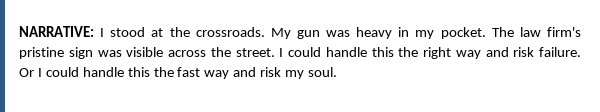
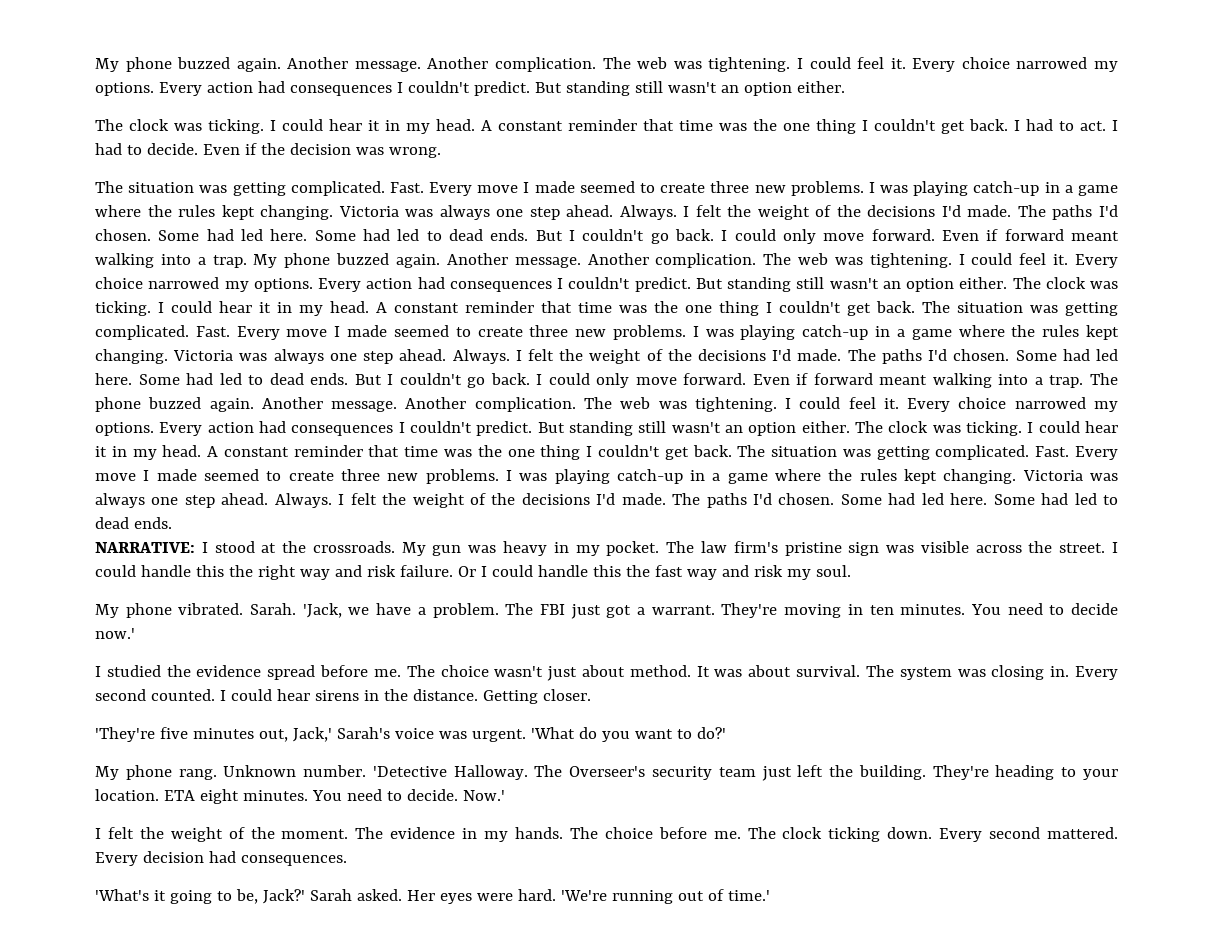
(19, 31) none -> [95,57,1118,72] [95,81,845,96] [95,119,1118,134] [95,143,441,158] [95,181,1118,196] [95,205,1118,220] [95,229,1120,244] [95,253,1119,268] [95,277,1118,292] [95,301,1118,316] [95,325,1120,340] [95,349,1119,364] [95,373,1118,388] [95,397,1119,412] [95,421,1119,436] [95,445,1118,460] [95,469,1119,484] [95,493,1119,508] [95,517,172,529] My phone buzzed again. Another message. Another complication. The web was tightening. I could feel it. Every choice narrowed my options. Every action had consequences I couldn't predict. But standing still wasn't an option either. // The clock was ticking. I could hear it in my head. A constant reminder that time was the one thing I couldn't get back. I had to act. I had to decide. Even if the decision was wrong. // The situation was getting complicated. Fast. Every move I made seemed to create three new problems. I was playing catch-up in a game where the rules kept changing. Victoria was always one step ahead. Always. I felt the weight of the decisions I'd made. The paths I'd chosen. Some had led here. Some had led to dead ends. But I couldn't go back. I could only move forward. Even if forward meant walking into a trap. My phone buzzed again. Another message. Another complication. The web was tightening. I could feel it. Every choice narrowed my options. Every action had consequences I couldn't predict. But standing still wasn't an option either. The clock was ticking. I could hear it in my head. A constant reminder that time was the one thing I couldn't get back. The situation was getting complicated. Fast. Every move I made seemed to create three new problems. I was playing catch-up in a game where the rules kept changing. Victoria was always one step ahead. Always. I felt the weight of the decisions I'd made. The paths I'd chosen. Some had led here. Some had led to dead ends. But I couldn't go back. I could only move forward. Even if forward meant walking into a trap. The phone buzzed again. Another message. Another complication. The web was tightening. I could feel it. Every choice narrowed my options. Every action had consequences I couldn't predict. But standing still wasn't an option either. The clock was ticking. I could hear it in my head. A constant reminder that time was the one thing I couldn't get back. The situation was getting complicated. Fast. Every move I made seemed to create three new problems. I was playing catch-up in a game where the rules kept changing. Victoria was always one step ahead. Always. I felt the weight of the decisions I'd made. The paths I'd chosen. Some had led here. Some had led to dead ends. //
(338, 72) none -> [95,603,1118,619] [95,628,135,639] [95,665,1119,681] [95,689,591,704] [95,727,726,742] [95,765,1119,781] [95,789,505,804] [95,827,1118,842] [95,851,347,866] [95,889,770,904] // My phone vibrated. Sarah. 'Jack, we have a problem. The FBI just got a warrant. They're moving in ten minutes. You need to decide now.' // I studied the evidence spread before me. The choice wasn't just about method. It was about survival. The system was closing in. Every second counted. I could hear sirens in the distance. Getting closer. // 'They're five minutes out, Jack,' Sarah's voice was urgent. 'What do you want to do?' // My phone rang. Unknown number. 'Detective Halloway. The Overseer's security team just left the building. They're heading to your location. ETA eight minutes. You need to decide. Now.' // I felt the weight of the moment. The evidence in my hands. The choice before me. The clock ticking down. Every second mattered. Every decision had consequences. // 'What's it going to be, Jack?' Sarah asked. Her eyes were hard. 'We're running out of time.'

